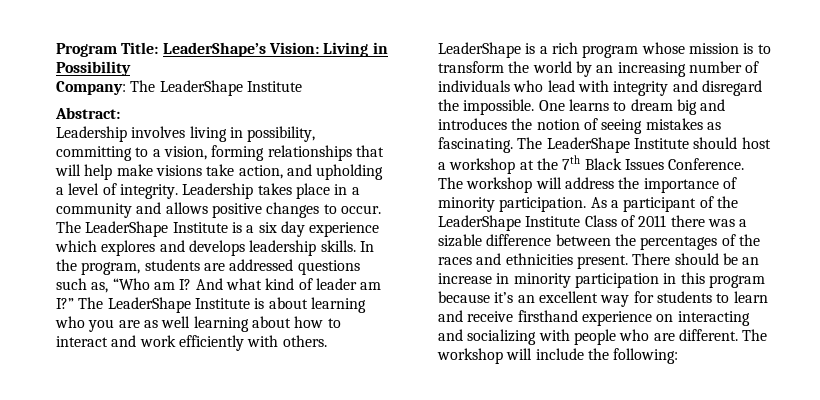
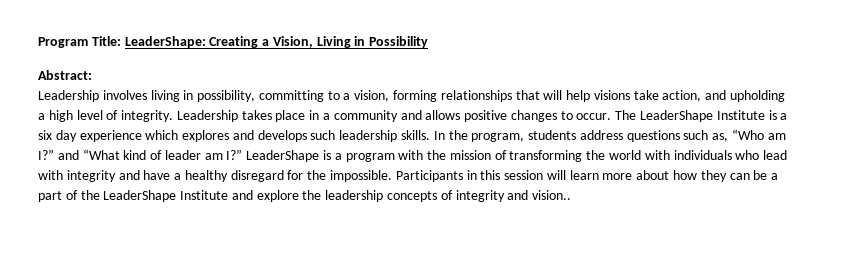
[162,42,319,57] LeaderShape’s Vision: -> [124,36,313,48] LeaderShape: Creating a Vision,
[56,80,302,96] // Company: The LeaderShape Institute -> (429, 42) none
[116,164,153,176] make -> (591, 96) none
(64, 191) none -> [48,110,73,122] high
(245, 248) none -> [310,130,336,140] such
[203,259,294,271] are addressed -> [579,130,623,140] address
[179,278,262,290] I? And what -> [38,149,120,160] I?” and “What
[78,297,366,313] [55,316,341,332] [56,335,327,351] [438,42,771,58] [438,61,760,77] The LeaderShape Institute is about learning who you are as well learning about how to interact and work efficiently with others. LeaderShape is a rich program whose mission is to transform the world by an increasing number of -> [246,150,670,162] LeaderShape is a program with the mission of transforming the world with
[701,80,762,96] [438,99,726,115] [438,118,721,134] [438,137,771,153] [438,155,745,174] [438,177,737,193] [438,196,738,212] [438,215,748,231] [438,234,760,250] [438,253,760,269] [438,272,765,288] [438,291,768,307] [438,310,750,326] [438,329,768,345] [437,348,679,364] disregard the impossible. One learns to dream big and introduces the notion of seeing mistakes as fascinating. The LeaderShape Institute should host a workshop at the 7th Black Issues Conference. The workshop will address the importance of minority participation. As a participant of the LeaderShape Institute Class of 2011 there was a sizable difference between the percentages of the races and ethnicities present. There should be an increase in minority participation in this program because it’s an excellent way for students to learn and receive firsthand experience on interacting and socializing with people who are different. The workshop will include the following: -> [143,170,779,182] [38,190,572,202] have a healthy disregard for the impossible. Participants in this session will learn more about how they can be a part of the LeaderShape Institute and explore the leadership concepts of integrity and vision..

